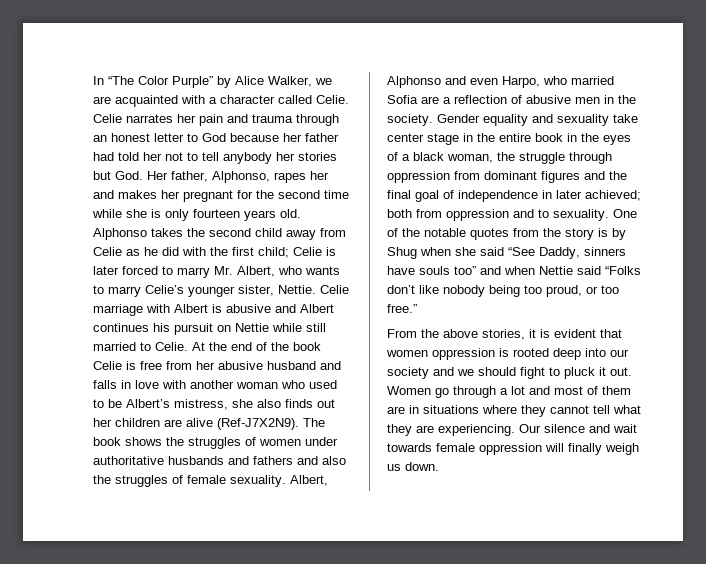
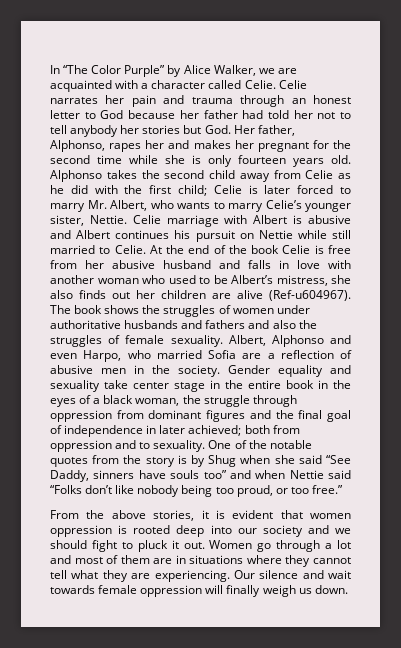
[217,418,299,430] (Ref-J7X2N9). -> [269,290,351,301] (Ref-u604967).

